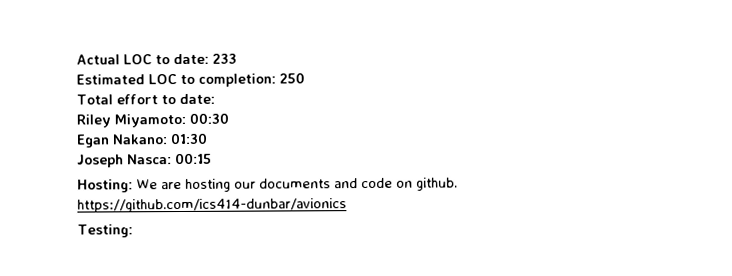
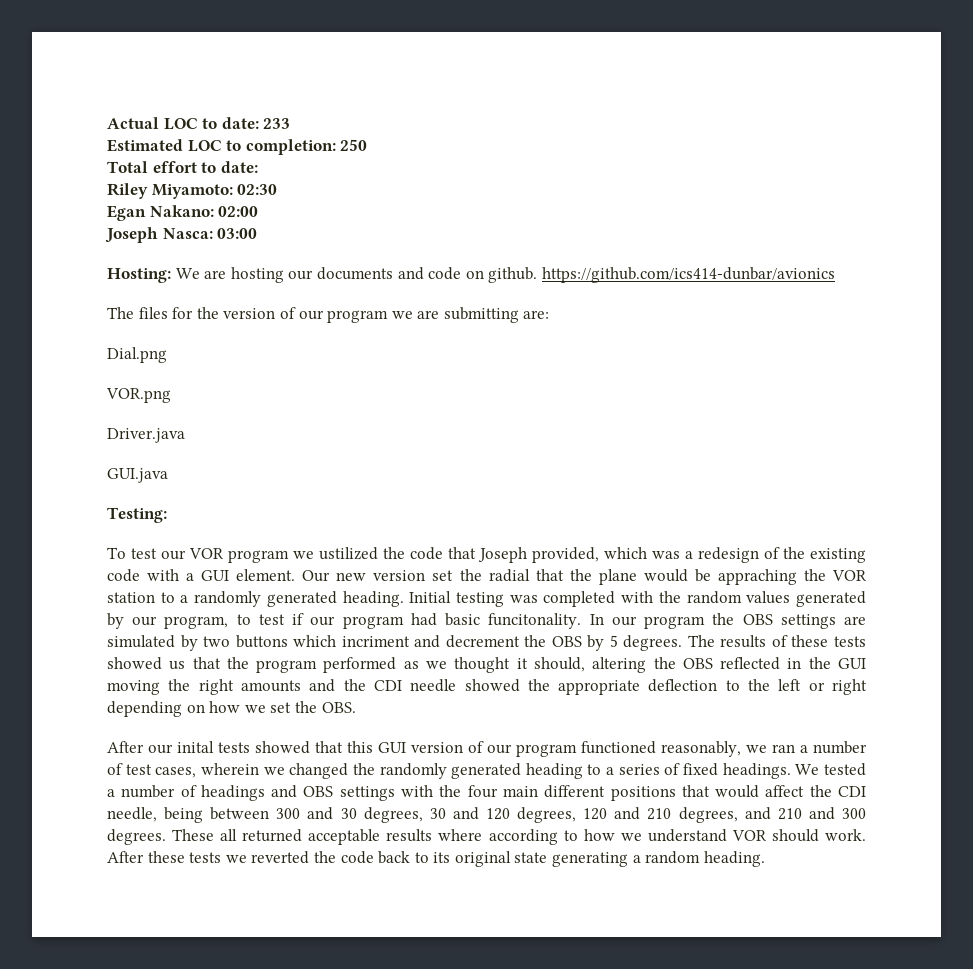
[189,112,229,124] 00:30 -> [237,184,278,195] 02:30
[170,132,208,145] 01:30 -> [218,206,259,217] 02:00
[175,152,212,165] 00:15 -> [217,228,258,239] 03:00
[77,224,133,238] Testing: -> [107,307,550,323] [107,347,167,363] [106,388,171,403] [107,428,185,443] [107,468,168,483] [107,507,167,523] [107,547,866,563] [107,569,867,585] [107,591,866,607] [107,613,867,629] [107,635,866,651] [107,657,866,673] [107,679,867,695] [107,701,356,717] [107,741,867,757] [107,763,866,779] [107,785,866,801] [107,807,866,823] [107,829,866,845] [107,851,765,867] The files for the version of our program we are submitting are: // Dial.png // VOR.png // Driver.java // GUI.java // Testing: // To test our VOR program we ustilized the code that Joseph provided, which was a redesign of the existing code with a GUI element. Our new version set the radial that the plane would be appraching the VOR station to a randomly generated heading. Initial testing was completed with the random values generated by our program, to test if our program had basic funcitonality. In our program the OBS settings are simulated by two buttons which incriment and decrement the OBS by 5 degrees. The results of these tests showed us that the program performed as we thought it should, altering the OBS reflected in the GUI moving the right amounts and the CDI needle showed the appropriate deflection to the left or right depending on how we set the OBS. // After our inital tests showed that this GUI version of our program functioned reasonably, we ran a number of test cases, wherein we changed the randomly generated heading to a series of fixed headings. We tested a number of headings and OBS settings with the four main different positions that would affect the CDI needle, being between 300 and 30 degrees, 30 and 120 degrees, 120 and 210 degrees, and 210 and 300 degrees. These all returned acceptable results where according to how we understand VOR should work. After these tests we reverted the code back to its original state generating a random heading.

